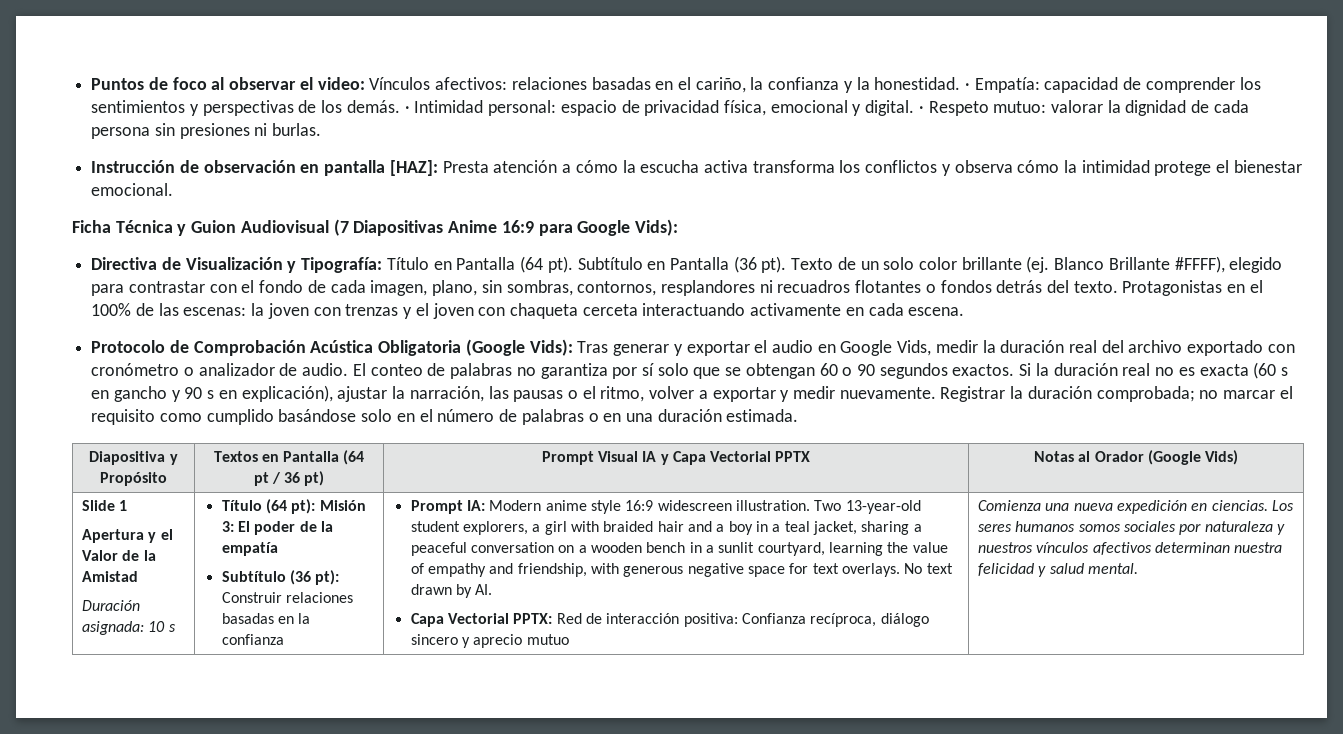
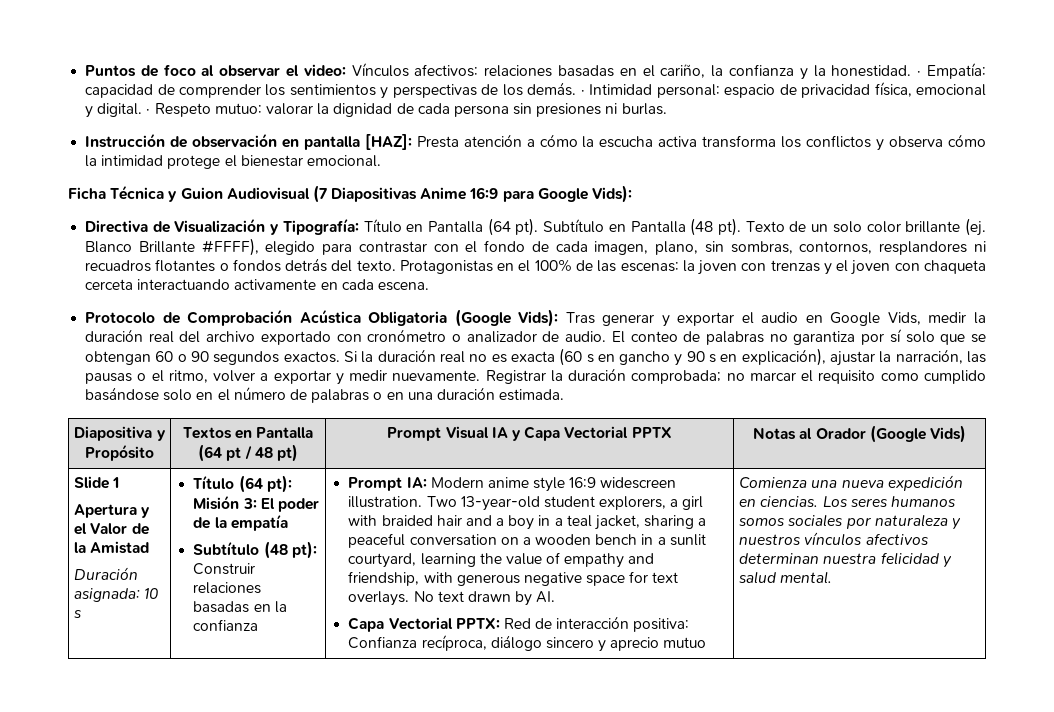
[733,256,757,273] (36 -> [690,218,714,236] (48
[284,472,301,483] 36 -> [254,447,273,458] 48
[290,570,312,585] (36 -> [263,541,288,559] (48

